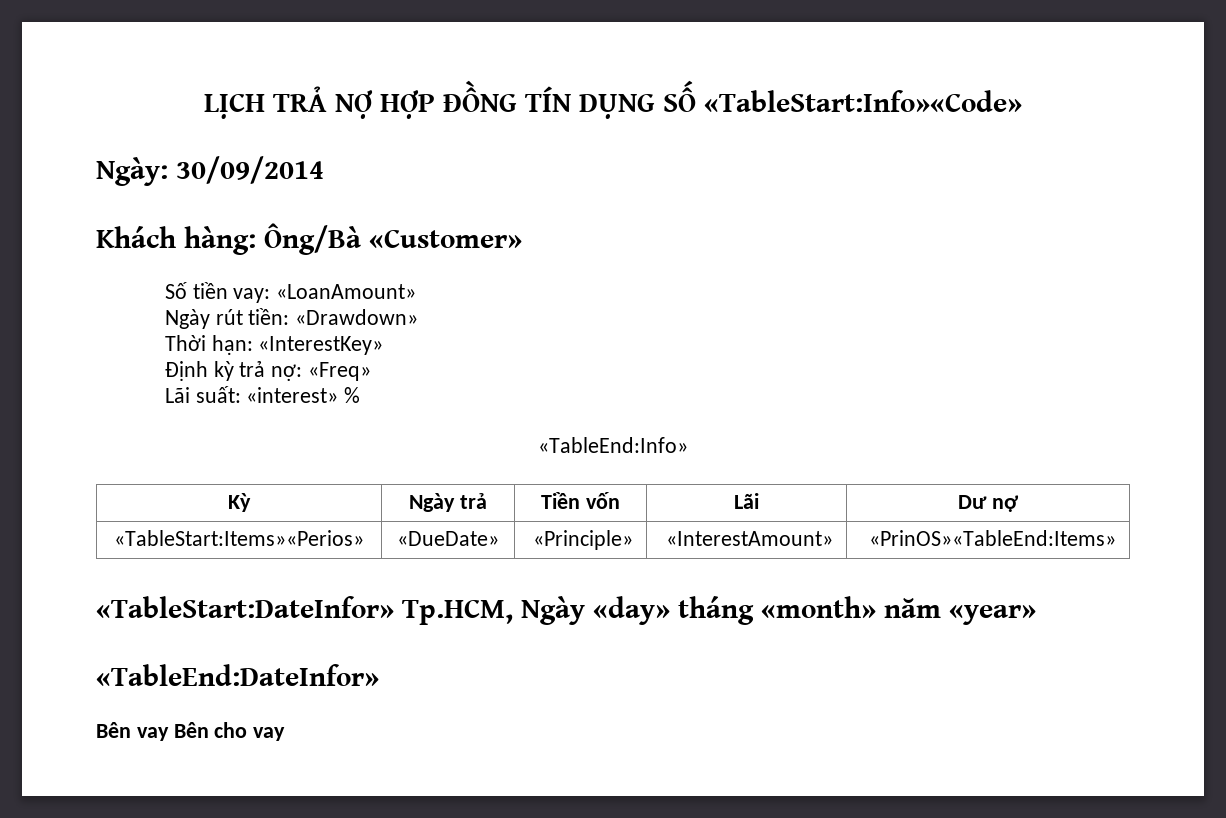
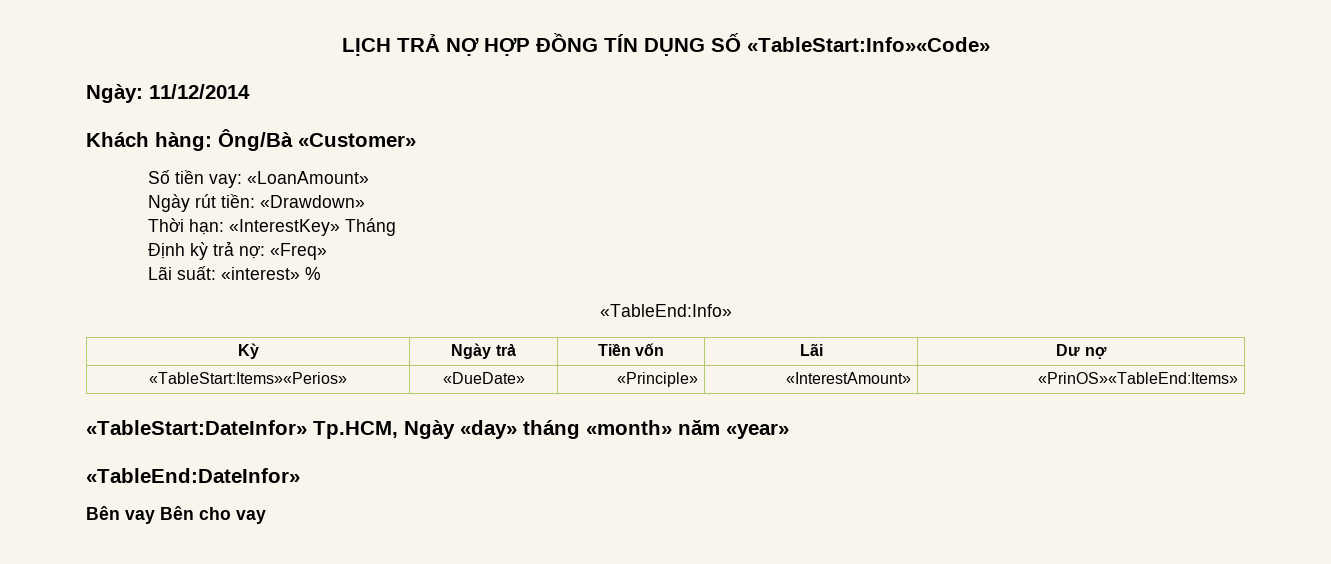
[176,156,324,184] 30/09/2014 -> [149,84,250,99] 11/12/2014
(384, 345) none -> [345,218,397,236] Tháng

